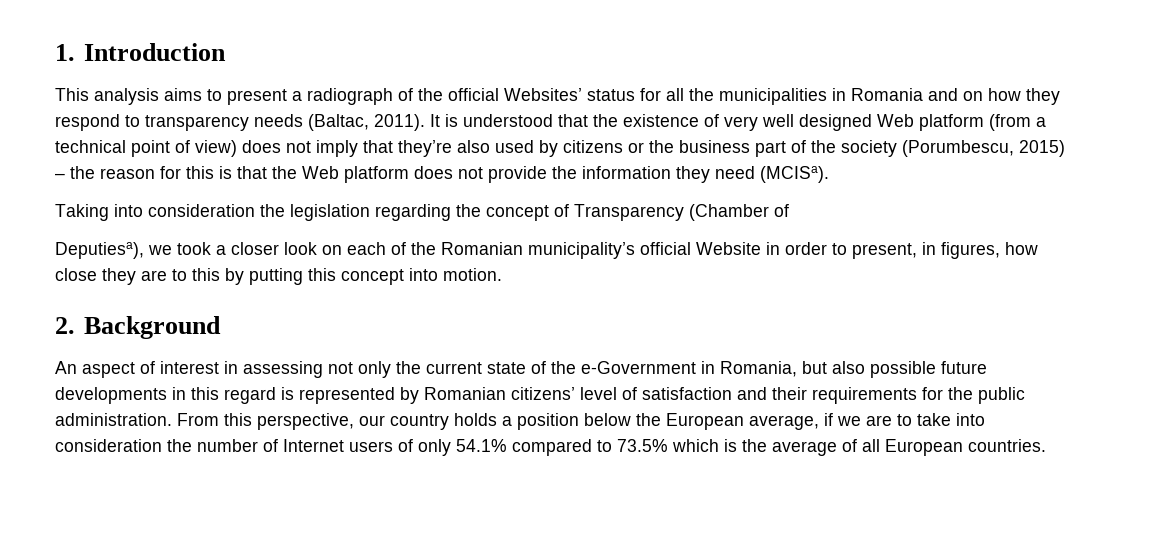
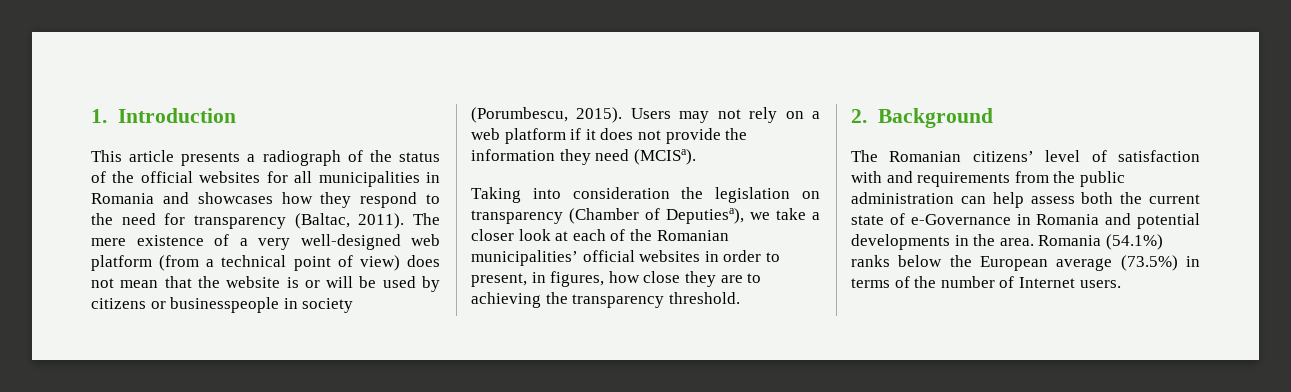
[94,88,635,105] analysis aims to present a radiograph of the official Websites’ status -> [129,150,441,166] [91,171,261,183] article presents a radiograph of the status of the official websites
[689,88,714,101] the -> (313, 177) none
[963,91,983,101] on -> [197,192,273,204] showcases
[145,114,914,131] transparency needs (Baltac, 2011). It is understood that the existence of very well designed Web -> [91,213,440,229] [91,234,440,250] the need for transparency (Baltac, 2011). The mere existence of a very well-designed web
[316,140,1065,157] [55,166,409,183] imply that they’re also used by citizens or the business part of the society (Porumbescu, 2015) – the reason for this is that the Web platform -> [120,276,440,292] [91,297,354,313] [471,107,820,123] [471,128,596,144] mean that the website is or will be used by citizens or businesspeople in society (Porumbescu, 2015). Users may not rely on a web platform if it
[375,204,684,221] regarding the concept of Transparency -> [802,191,820,199] [471,210,563,224] on transparency
(789, 210) // -> (660, 214) none
[177,242,211,255] took -> [776,208,806,220] take
[322,245,342,255] on -> [555,231,569,241] at
[528,242,761,259] municipality’s official Website -> [471,250,701,266] municipalities’ official websites
[192,268,502,285] [55,316,221,339] [55,361,987,378] [55,387,419,404] this by putting this concept into motion. // 2. Background // An aspect of interest in assessing not only the current state of the e-Government in Romania, but also possible future developments in this regard is represented by -> [471,292,740,308] [851,108,993,128] [851,150,878,162] achieving the transparency threshold. // 2. Background // The
[737,387,1025,404] [55,413,985,430] [55,439,1046,456] and their requirements for the public administration. From this perspective, our country holds a position below the European average, if we are to take into consideration the number of Internet users of only 54.1% compared to 73.5% which is the average of all European countries. -> [851,171,1125,187] [851,192,1200,208] [851,213,1200,229] [851,234,1163,250] [851,255,1200,271] [851,276,1121,288] with and requirements from the public administration can help assess both the current state of e-Governance in Romania and potential developments in the area. Romania (54.1%) ranks below the European average (73.5%) in terms of the number of Internet users.

